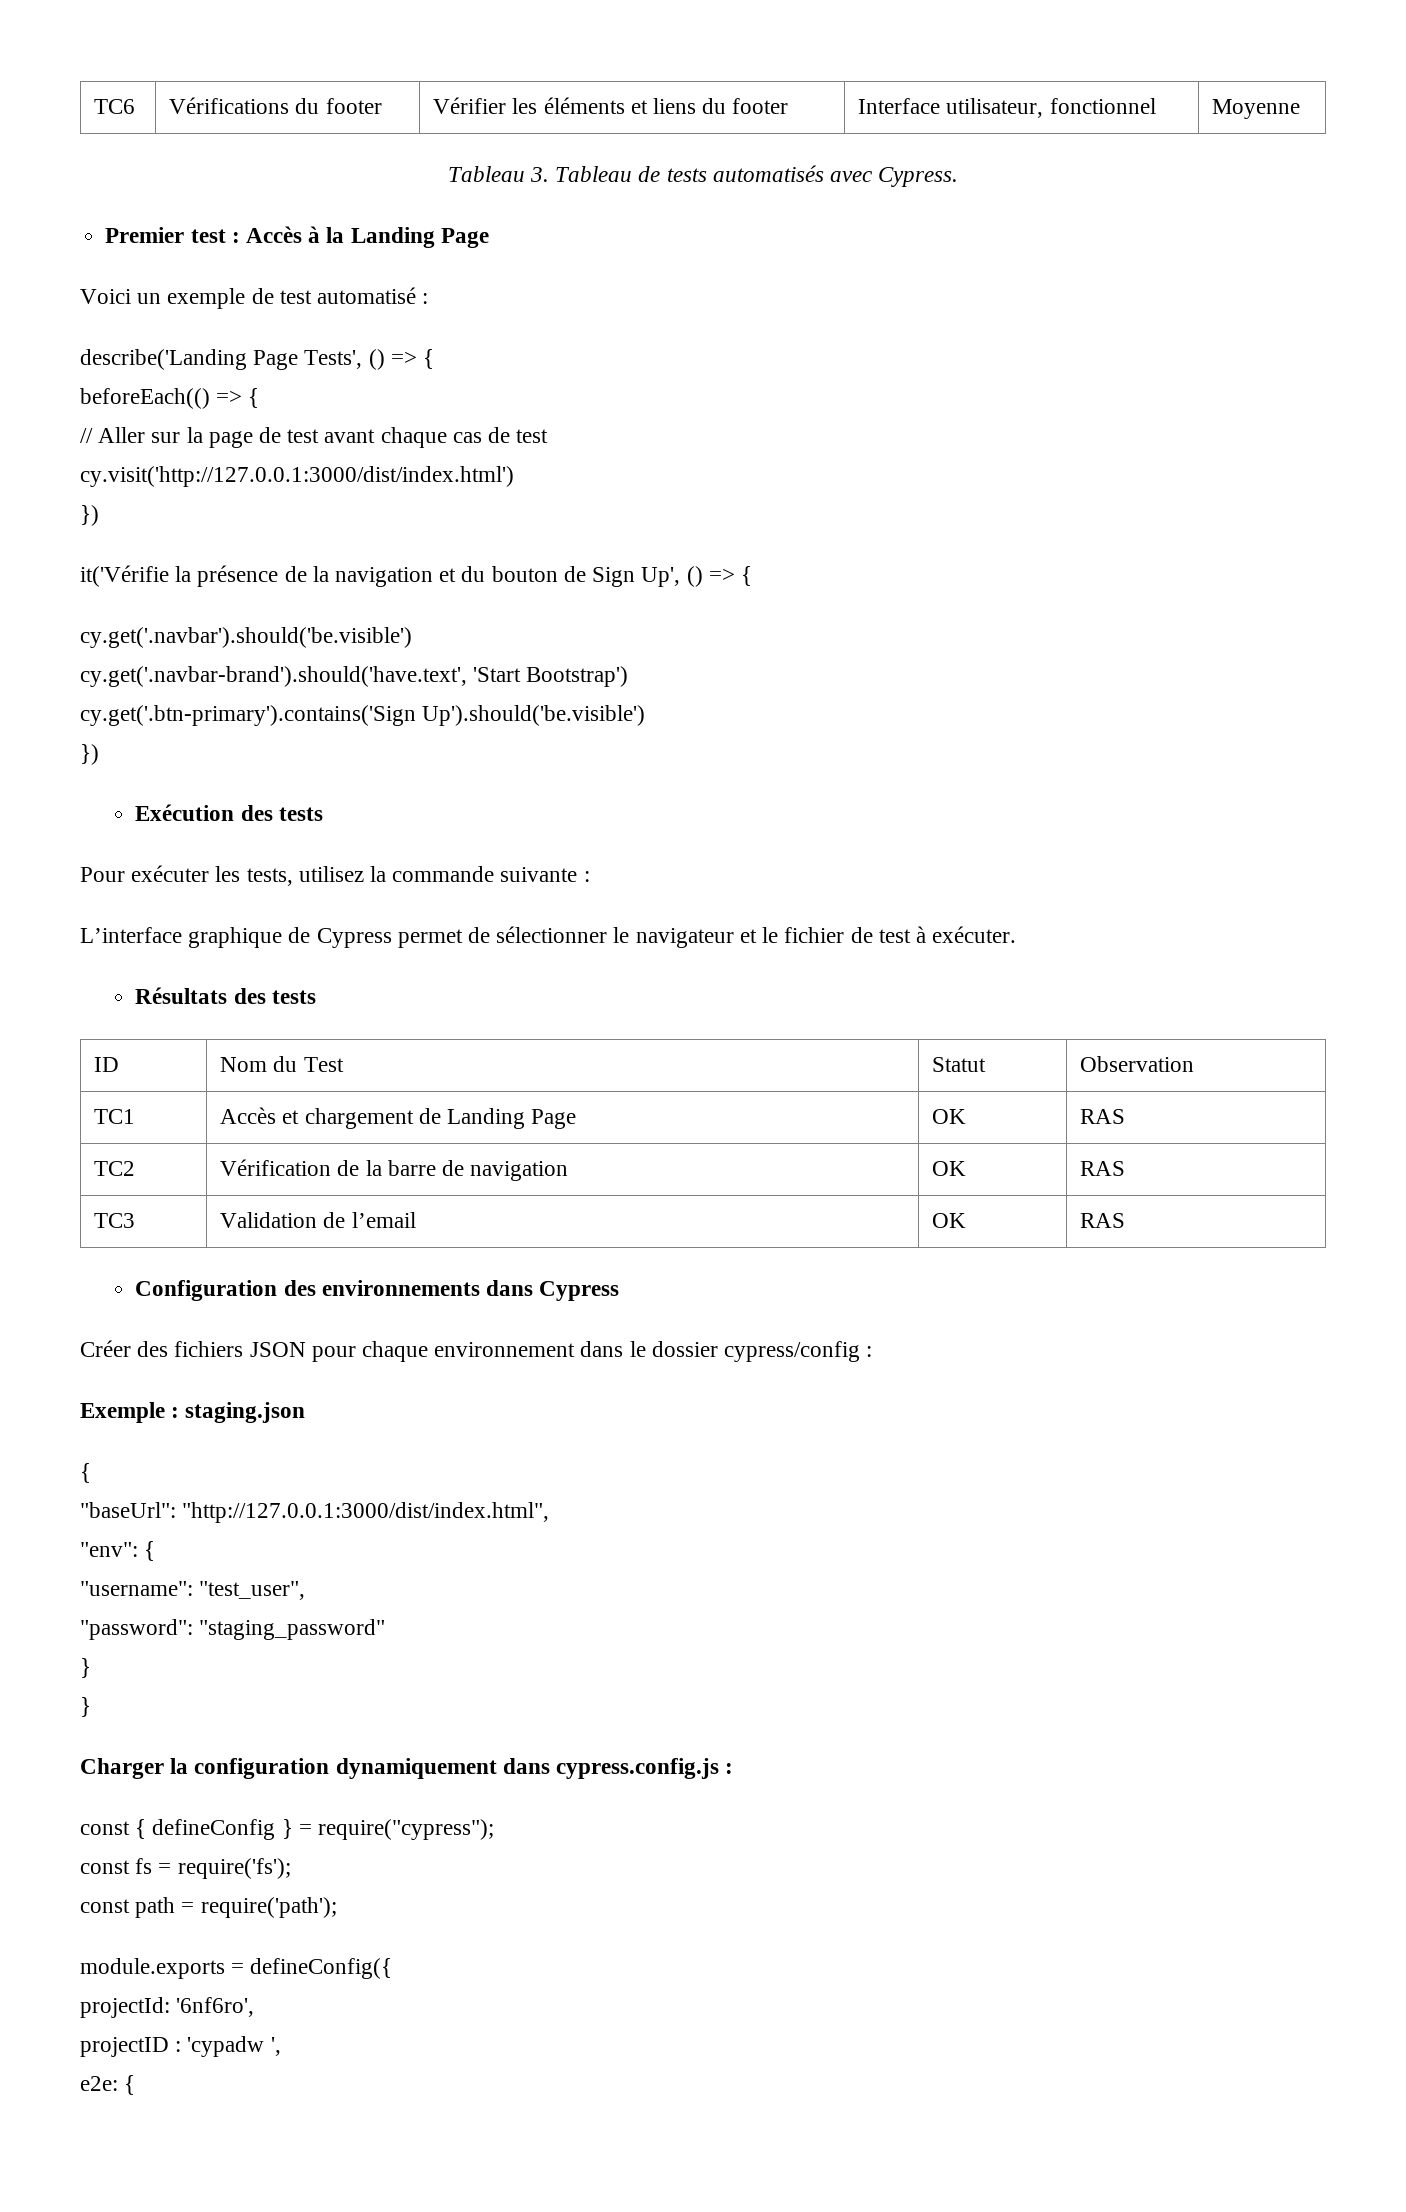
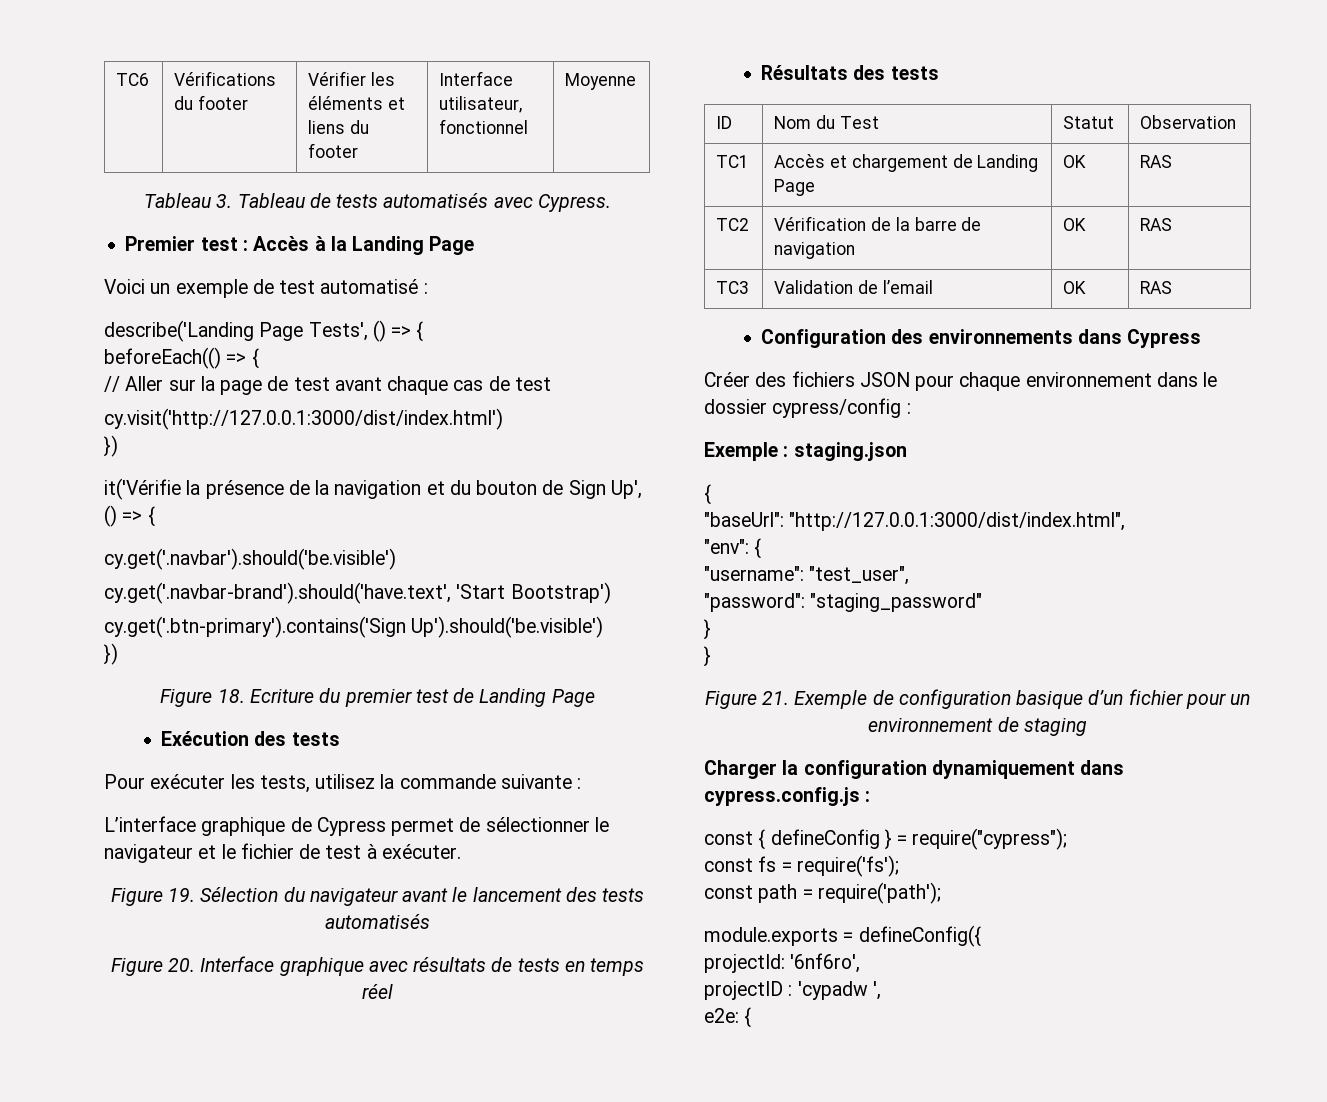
(99, 754) none -> [160,688,595,707] // Figure 18. Ecriture du premier test de Landing Page
(1017, 934) none -> [110,887,645,906] [325,914,430,929] [110,956,645,976] [362,984,393,999] // Figure 19. Sélection du navigateur avant le lancement des tests automatisés // Figure 20. Interface graphique avec résultats de tests en temps réel
(91, 1707) none -> [704,689,1251,709] [868,717,1087,736] // Figure 21. Exemple de configuration basique d’un fichier pour un environnement de staging

